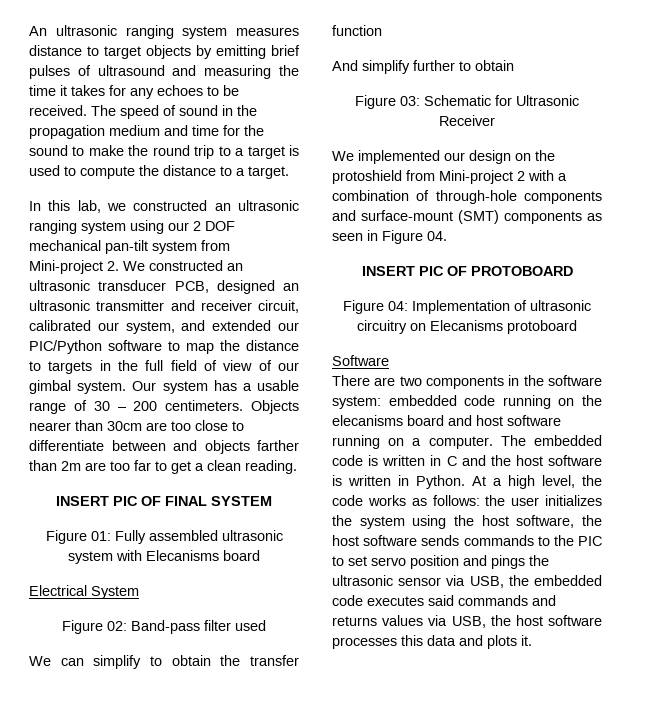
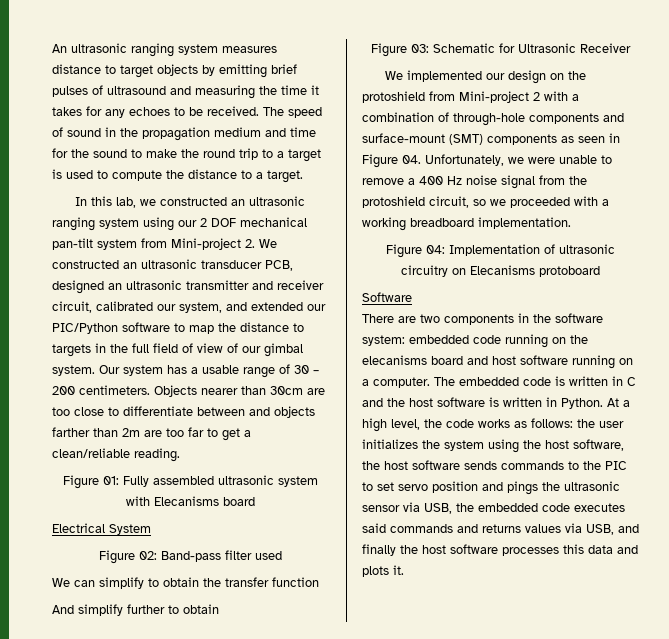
[207,460,241,471] clean -> [52,448,130,458] clean/reliable
[56,496,272,506] // INSERT PIC OF FINAL SYSTEM -> (180, 455) none
[361,266,573,276] // INSERT PIC OF PROTOBOARD -> [425,154,612,166] [362,175,587,189] [362,196,609,208] [362,217,571,231] Unfortunately, we were unable to remove a 400 Hz noise signal from the protoshield circuit, so we proceeded with a working breadboard implementation.
(486, 622) none -> [618,524,639,533] [362,544,396,556] and finally

